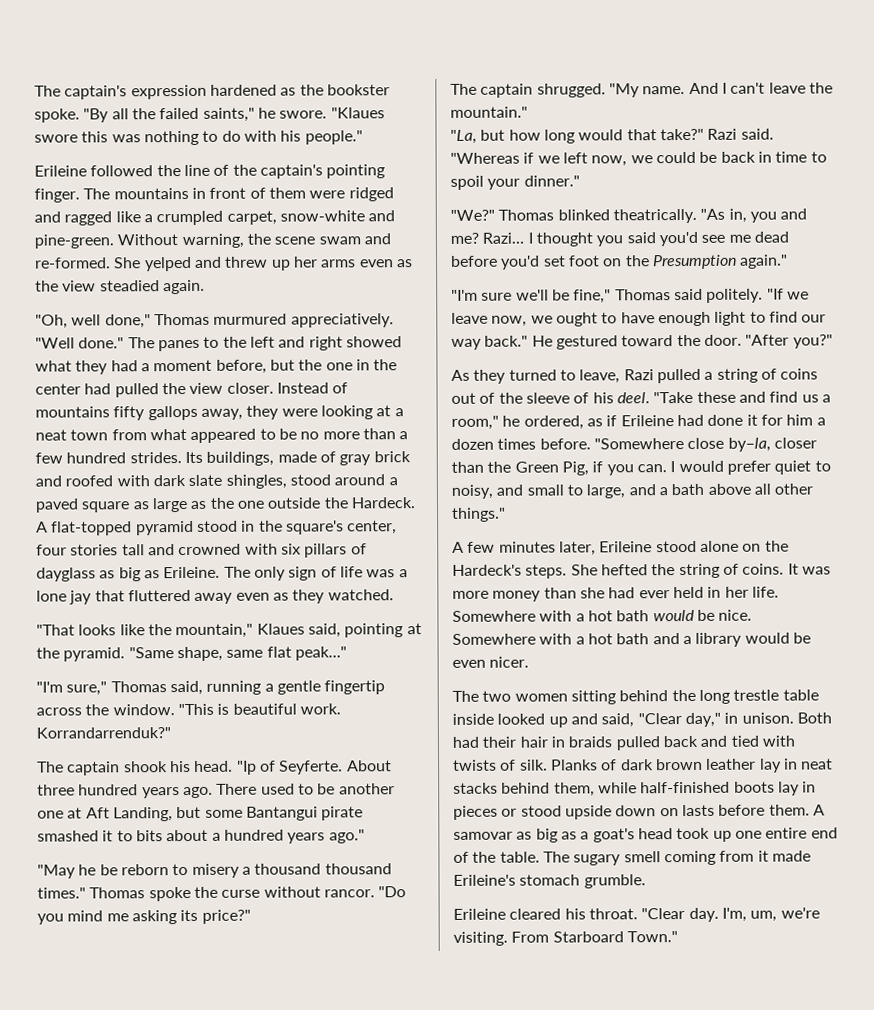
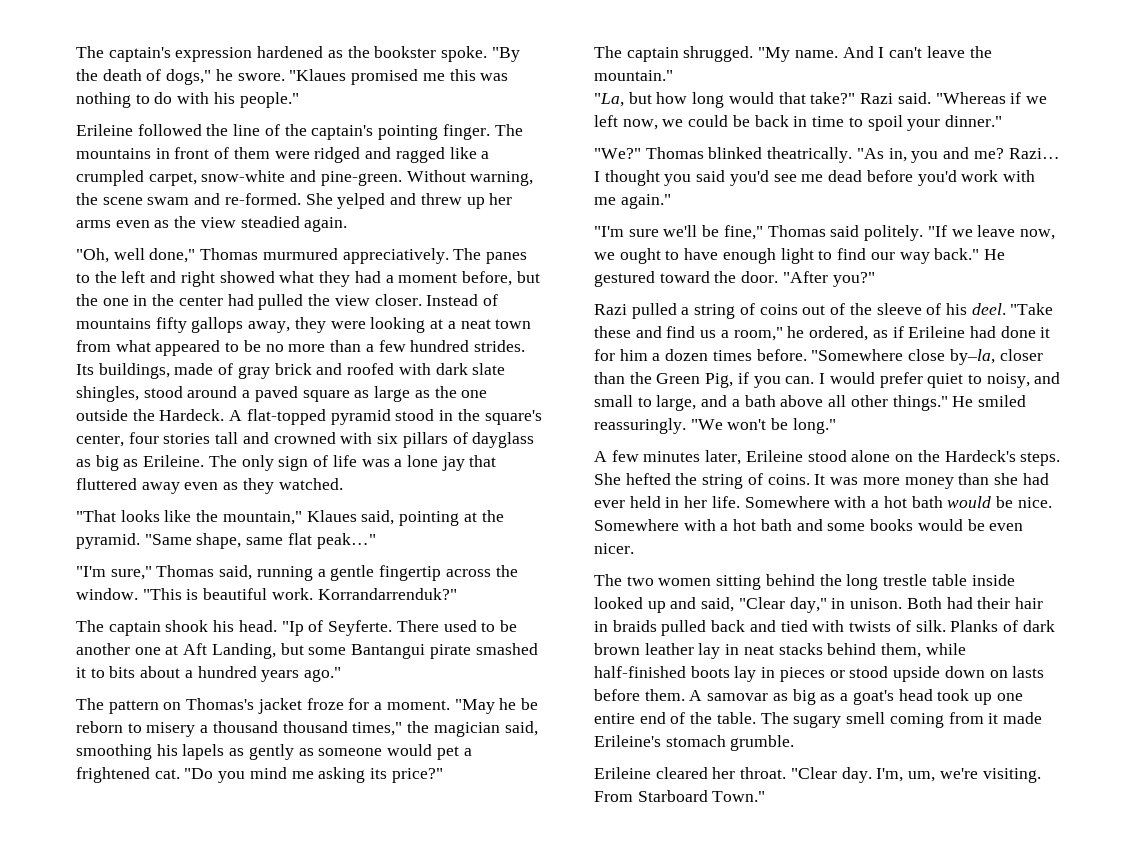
[111,107,255,122] all the failed saints," -> [76,69,212,85] the death of dogs,"
[34,134,78,143] swore -> [351,69,445,85] promised me
[35,337,125,349] "Well done." -> (449, 256) none
[346,760,392,772] [37,784,213,799] About three hundred years ago. -> (393, 628) none
(365, 836) none -> [76,698,450,714] The pattern on Thomas's jacket froze for a moment.
[37,886,375,902] times." Thomas spoke the curse without rancor. -> [352,721,538,737] [76,744,472,760] [76,767,180,783] times," the magician said, smoothing his lapels as gently as someone would pet a frightened cat.
[542,254,737,270] set foot on the Presumption -> [961,170,1035,182] [594,197,616,205] work with me
[451,369,621,384] As they turned to leave, -> (875, 279) none
(506, 514) none -> [952,395,1026,407] [594,418,836,434] He smiled reassuringly. "We won't be long."
[682,632,743,647] a library -> [827,519,914,531] some books
[564,908,586,920] his -> [712,767,736,779] her

